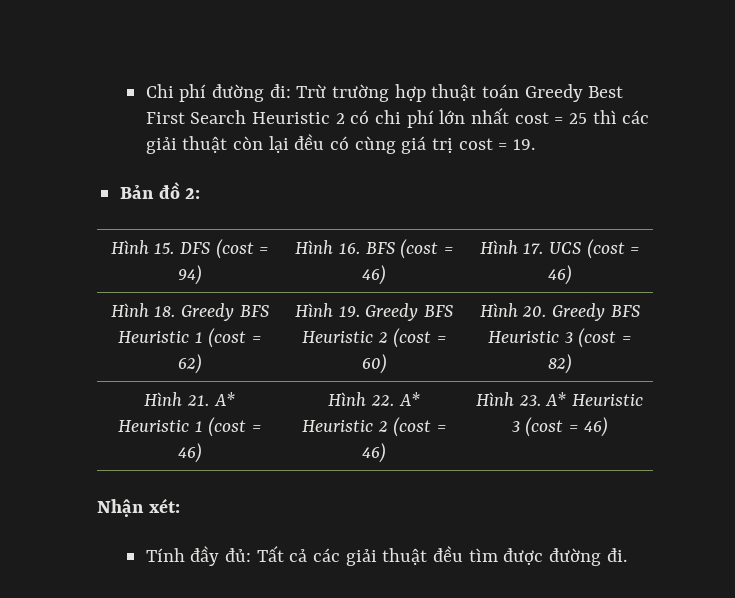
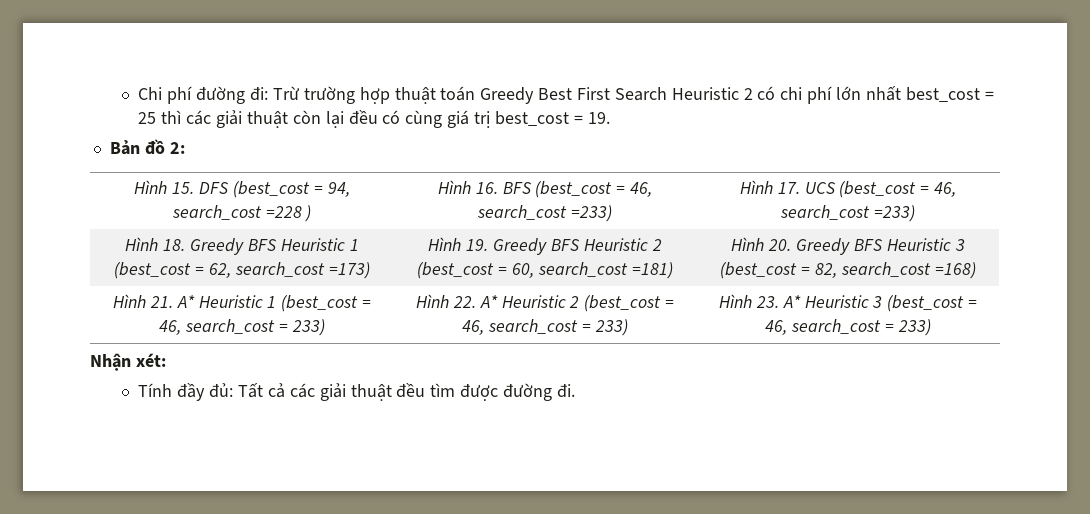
[514,112,549,124] cost -> [905,87,980,102] best_cost
[458,138,493,150] cost -> [494,111,569,126] best_cost
[215,239,269,259] [177,265,202,285] [295,239,453,259] [362,265,386,285] [479,239,640,259] [547,265,572,285] (cost = 94) | Hình 16. BFS (cost = 46) | Hình 17. UCS (cost = 46) -> [232,181,350,198] [171,205,312,222] [437,180,653,198] [477,205,612,222] [739,180,957,198] [780,205,915,222] (best_cost = 94, search_cost =228 ) | Hình 16. BFS (best_cost = 46, search_cost =233) | Hình 17. UCS (best_cost = 46, search_cost =233)
[208,328,262,348] [177,354,202,374] (cost = 62) -> [114,262,370,279] (best_cost = 62, search_cost =173)
[393,328,447,348] [361,354,387,374] (cost = 60) -> [417,262,673,279] (best_cost = 60, search_cost =181)
[578,328,632,348] [547,354,572,374] (cost = 82) -> [720,262,976,279] (best_cost = 82, search_cost =168)
[208,417,262,437] [177,443,202,463] (cost = 46) -> [281,295,372,312] [159,319,325,336] (best_cost = 46, search_cost = 233)
[393,417,447,437] [362,443,386,463] (cost = 46) -> [584,295,675,312] [462,319,628,336] (best_cost = 46, search_cost = 233)
[525,417,608,437] (cost = 46) -> [887,295,978,312] [765,319,931,336] (best_cost = 46, search_cost = 233)

